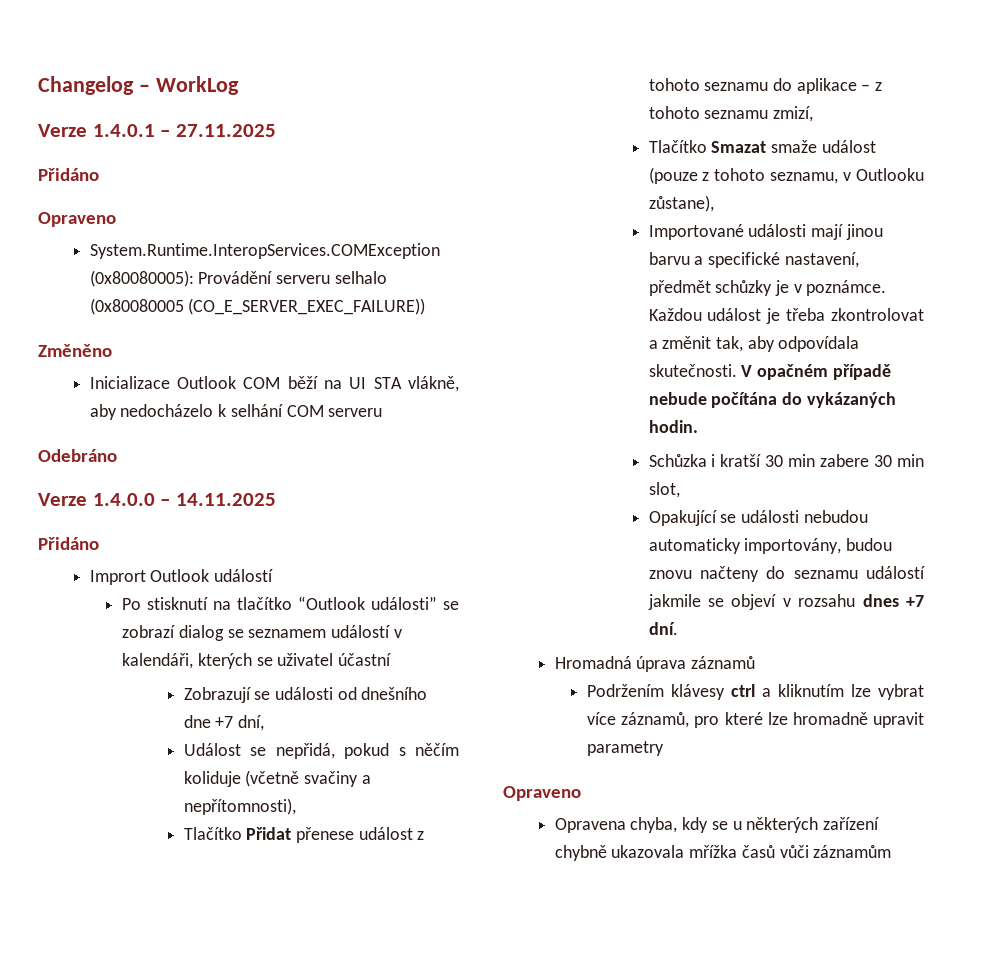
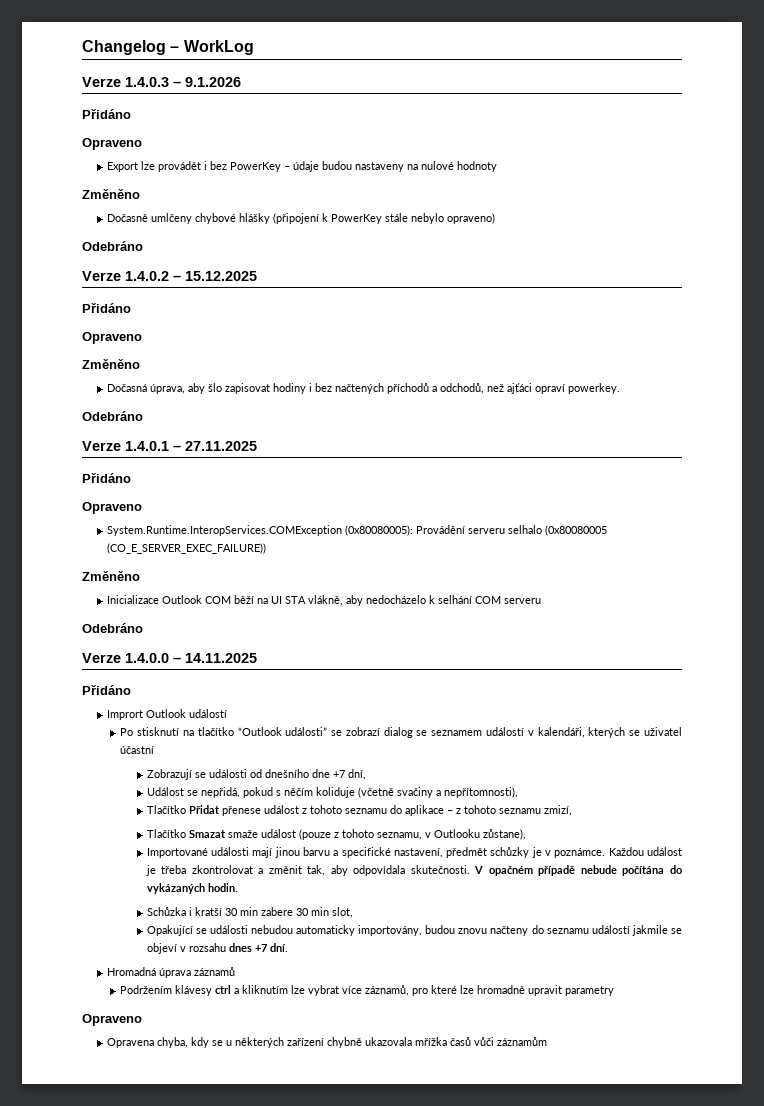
(239, 85) none -> [82,77,241,87] [82,109,131,119] [82,138,142,150] [107,161,498,172] [82,189,140,199] [107,213,496,224] [82,241,143,251] [82,271,257,281] [82,303,131,313] [82,332,142,344] [82,359,140,369] [107,383,621,394] [82,411,143,421] // Verze 1.4.0.3 – 9.1.2026 // Přidáno // Opraveno // Export lze provádět i bez PowerKey – údaje budou nastaveny na nulové hodnoty // Změněno // Dočasně umlčeny chybové hlášky (připojení k PowerKey stále nebylo opraveno) // Odebráno // Verze 1.4.0.2 – 15.12.2025 // Přidáno // Opraveno // Změněno // Dočasná úprava, aby šlo zapisovat hodiny i bez načtených příchodů a odchodů, než ajťáci opraví powerkey. // Odebráno

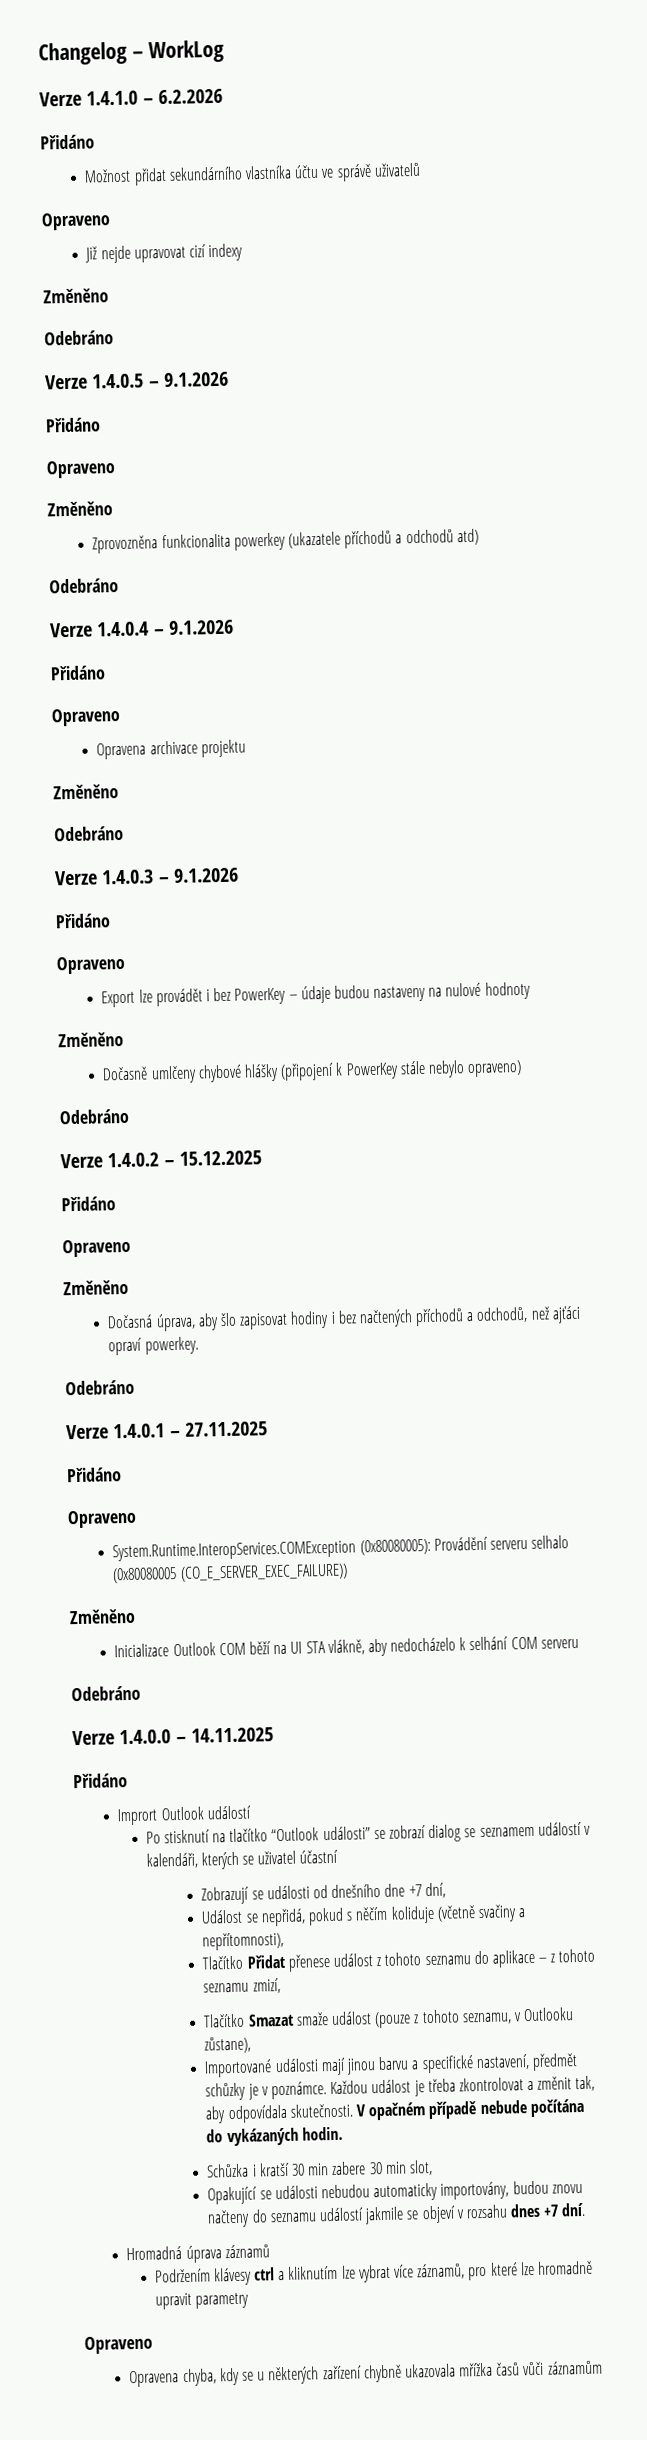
(254, 47) none -> [39,88,223,107] [40,134,95,150] [84,162,421,186] [41,212,111,231] [85,243,244,264] [43,288,109,304] [44,330,114,346] [44,371,229,390] [45,417,101,433] [46,460,116,479] [47,501,113,517] [92,528,479,554] [49,577,119,594] [49,619,234,638] [50,665,106,681] [51,707,121,727] [96,739,246,760] [53,784,119,800] [54,825,124,842] // Verze 1.4.1.0 – 6.2.2026 // Přidáno // Možnost přidat sekundárního vlastníka účtu ve správě uživatelů // Opraveno // Již nejde upravovat cizí indexy // Změněno // Odebráno // Verze 1.4.0.5 – 9.1.2026 // Přidáno // Opraveno // Změněno // Zprovozněna funkcionalita powerkey (ukazatele příchodů a odchodů atd) // Odebráno // Verze 1.4.0.4 – 9.1.2026 // Přidáno // Opraveno // Opravena archivace projektu // Změněno // Odebráno

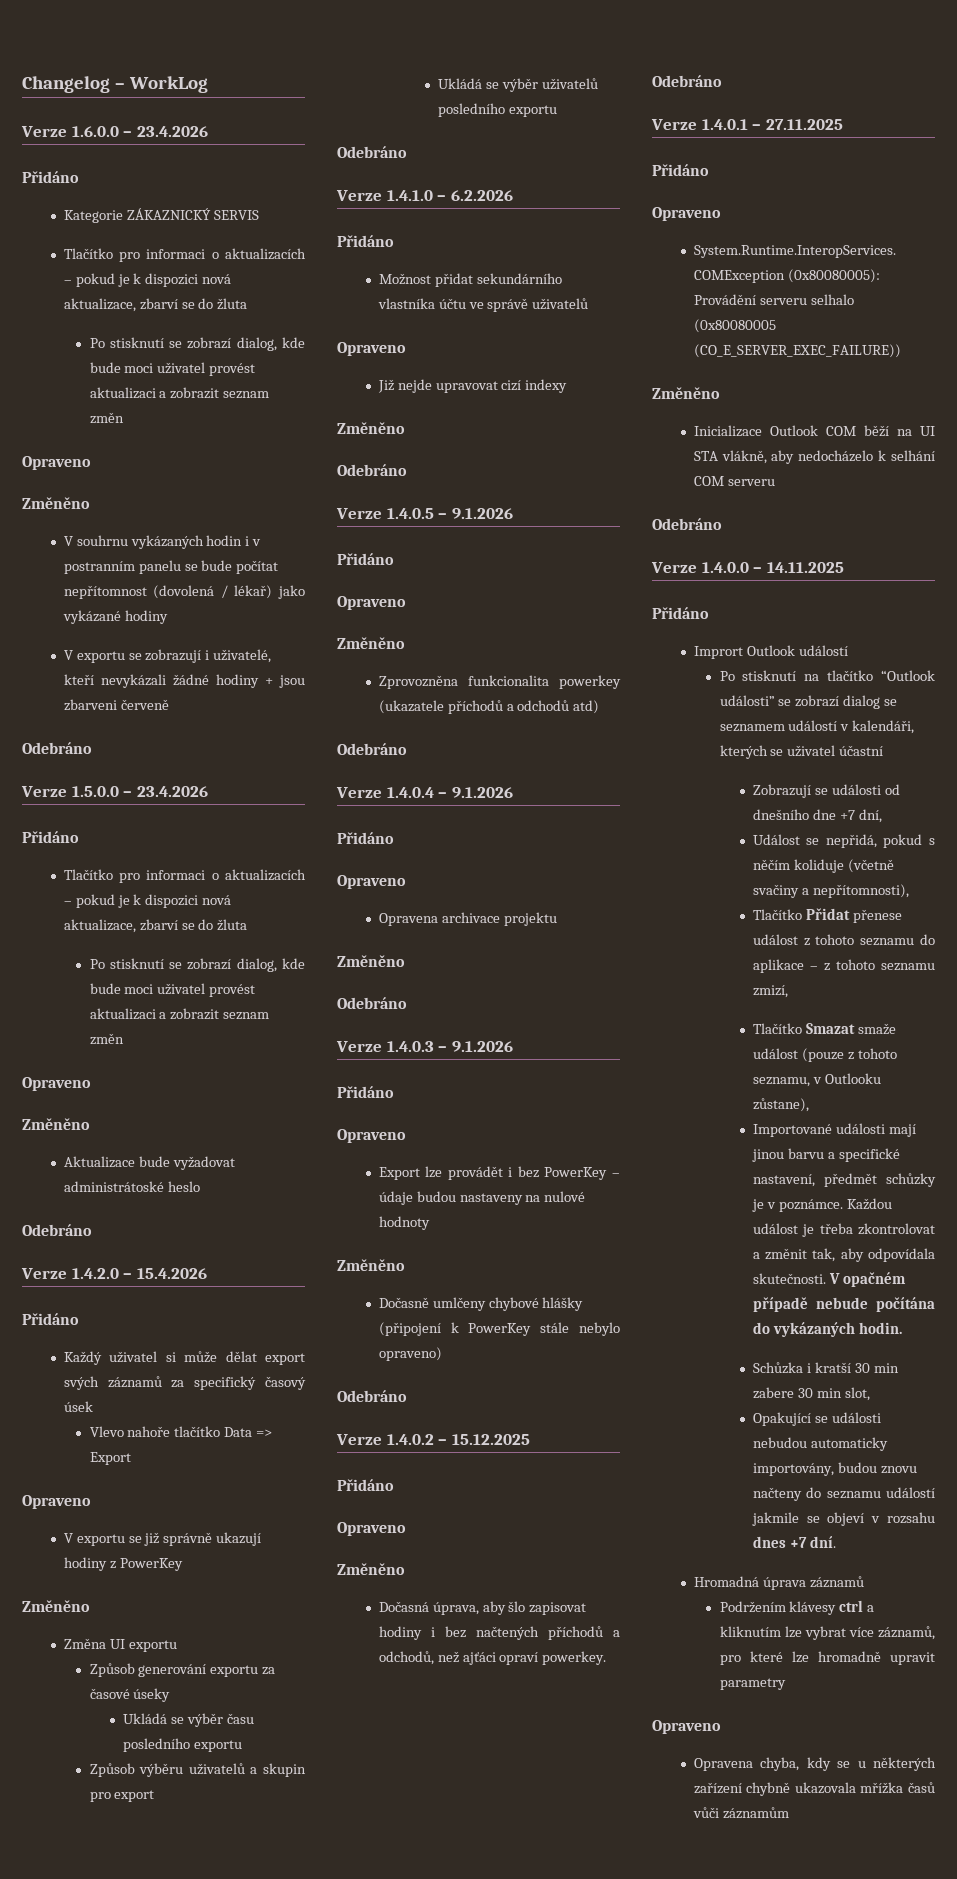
(224, 51) none -> [21,126,208,137] [22,171,79,183] [63,208,259,223] [63,248,306,262] [63,273,232,287] [63,298,248,312] [89,337,306,351] [89,362,256,376] [89,387,270,399] [89,412,124,424] [22,456,91,470] [22,497,90,509] [63,535,262,549] [63,560,279,574] [63,585,305,599] [62,610,168,624] [63,649,272,663] [63,674,306,688] [63,699,169,711] [22,742,92,754] [21,786,208,797] [22,831,79,843] [63,869,306,883] [63,894,232,908] [63,919,248,933] [89,958,306,972] [89,983,256,997] [89,1008,270,1020] [89,1033,124,1045] [22,1077,91,1091] [22,1118,90,1130] [63,1156,235,1170] [63,1181,200,1192] [22,1224,92,1236] [21,1268,207,1279] [22,1313,79,1325] [63,1351,306,1365] [63,1376,306,1390] [63,1401,93,1412] [89,1426,273,1437] [89,1452,131,1465] [22,1495,91,1509] [63,1532,262,1546] [63,1557,183,1571] [22,1600,90,1612] [63,1638,177,1652] [89,1663,276,1677] [89,1688,171,1702] [122,1713,254,1727] [122,1738,242,1752] [89,1763,306,1777] [89,1790,155,1802] [437,78,598,92] [437,103,557,117] [337,146,407,158] // Verze 1.6.0.0 – 23.4.2026 // Přidáno // Kategorie ZÁKAZNICKÝ SERVIS // Tlačítko pro informaci o aktualizacích – pokud je k dispozici nová aktualizace, zbarví se do žluta // Po stisknutí se zobrazí dialog, kde bude moci uživatel provést aktualizaci a zobrazit seznam změn // Opraveno // Změněno // V souhrnu vykázaných hodin i v postranním panelu se bude počítat nepřítomnost (dovolená / lékař) jako vykázané hodiny // V exportu se zobrazují i uživatelé, kteří nevykázali žádné hodiny + jsou zbarveni červeně // Odebráno // Verze 1.5.0.0 – 23.4.2026 // Přidáno // Tlačítko pro informaci o aktualizacích – pokud je k dispozici nová aktualizace, zbarví se do žluta // Po stisknutí se zobrazí dialog, kde bude moci uživatel provést aktualizaci a zobrazit seznam změn // Opraveno // Změněno // Aktualizace bude vyžadovat administrátoské heslo // Odebráno // Verze 1.4.2.0 – 15.4.2026 // Přidáno // Každý uživatel si může dělat export svých záznamů za specifický časový úsek // Vlevo nahoře tlačítko Data => Export // Opraveno // V exportu se již správně ukazují hodiny z PowerKey // Změněno // Změna UI exportu // Způsob generování exportu za časové úseky // Ukládá se výběr času posledního exportu // Způsob výběru uživatelů a skupin pro export // Ukládá se výběr uživatelů posledního exportu // Odebráno

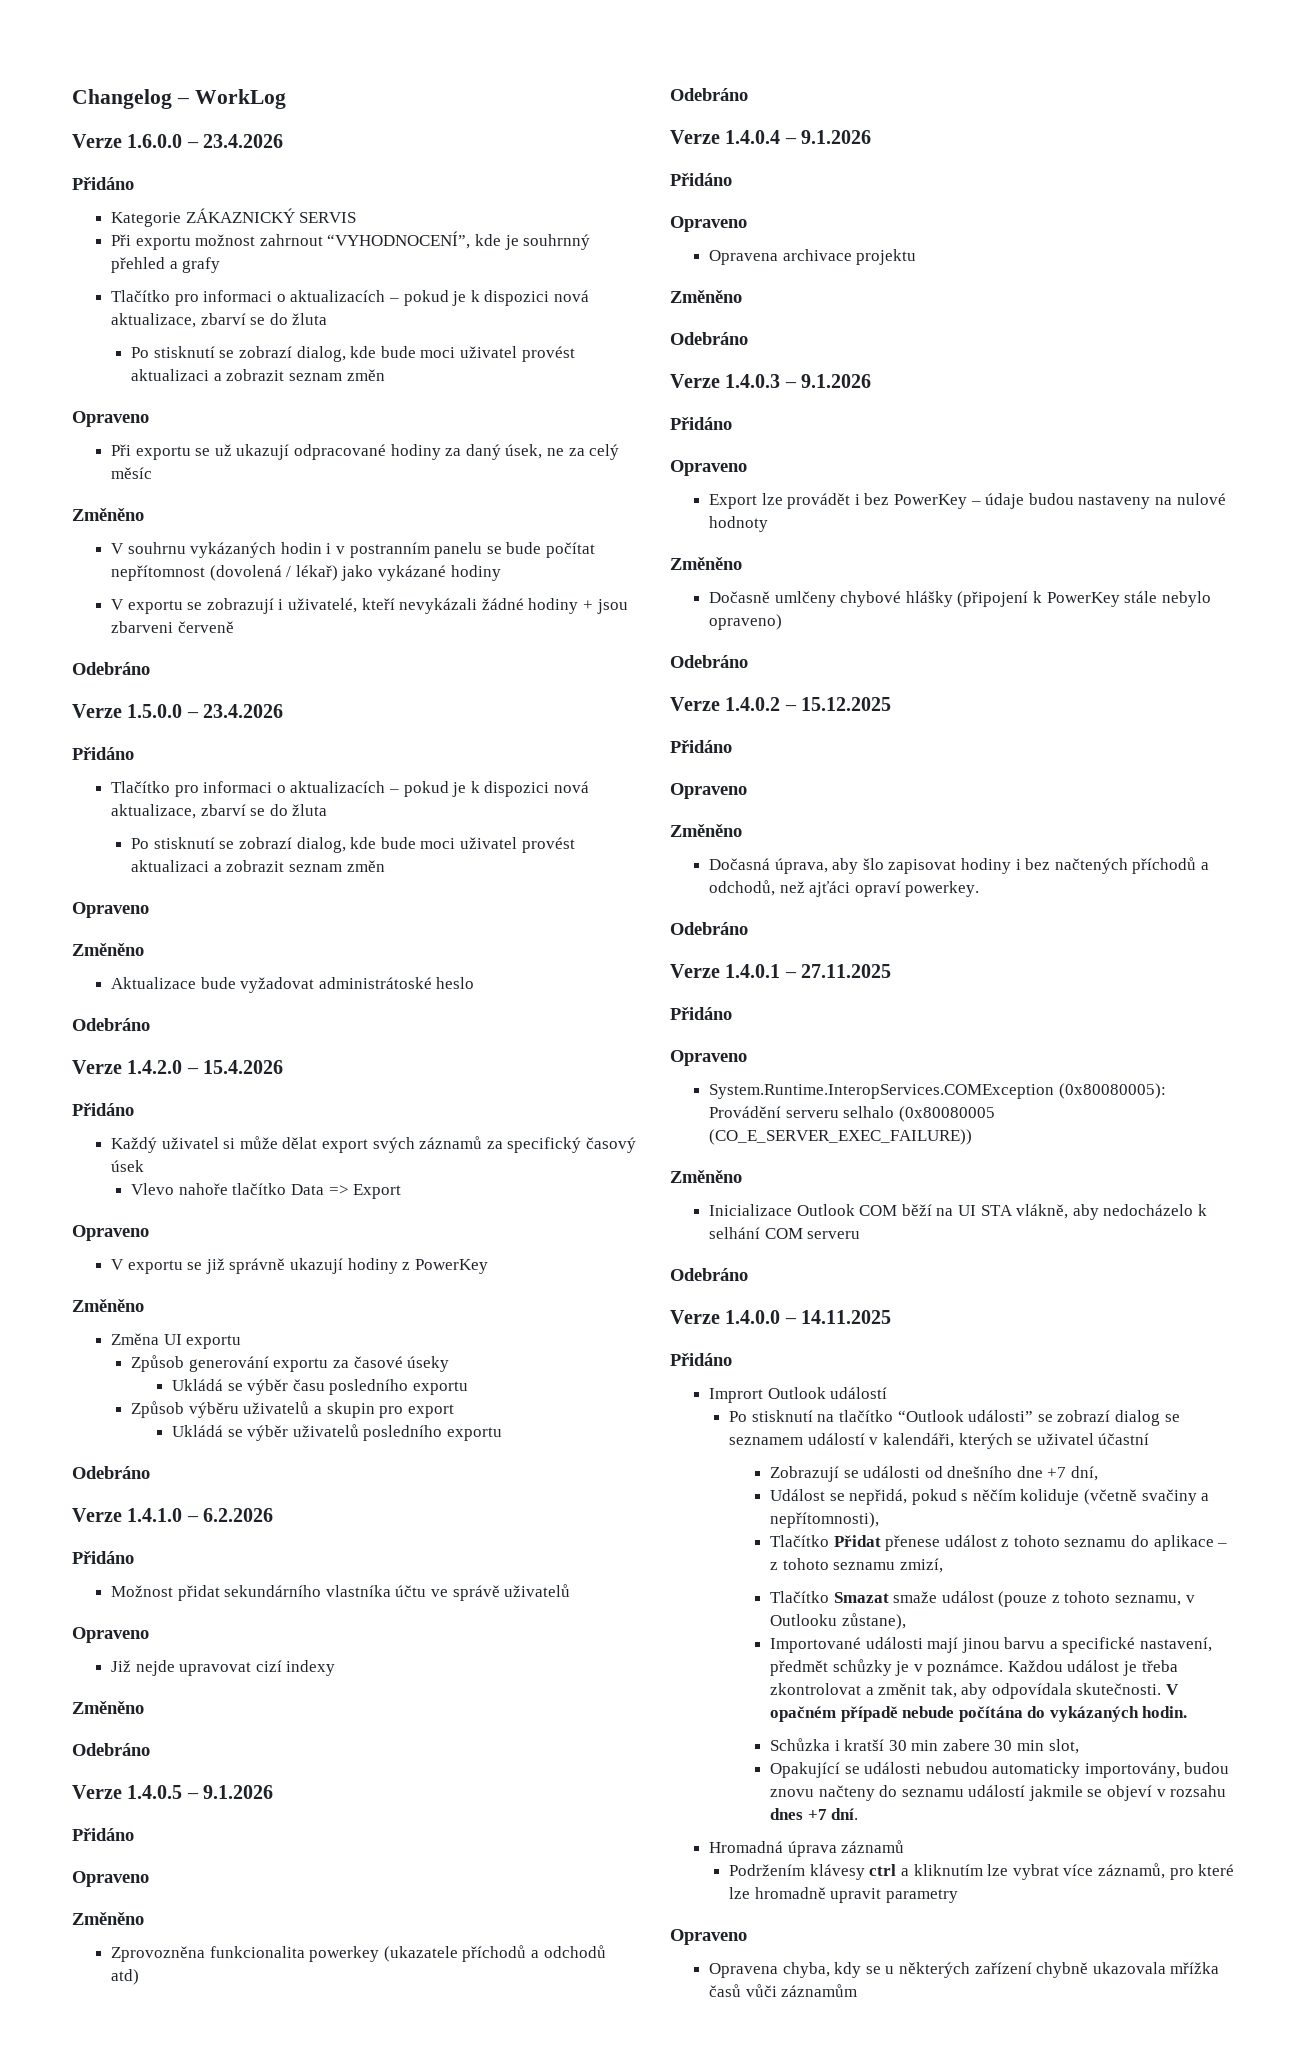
(259, 215) none -> [111,231,591,250] [111,257,221,273] // Při exportu možnost zahrnout “VYHODNOCENÍ”, kde je souhrnný přehled a grafy
(91, 463) none -> [111,444,620,460] [111,467,153,479] // Při exportu se už ukazují odpracované hodiny za daný úsek, ne za celý měsíc

